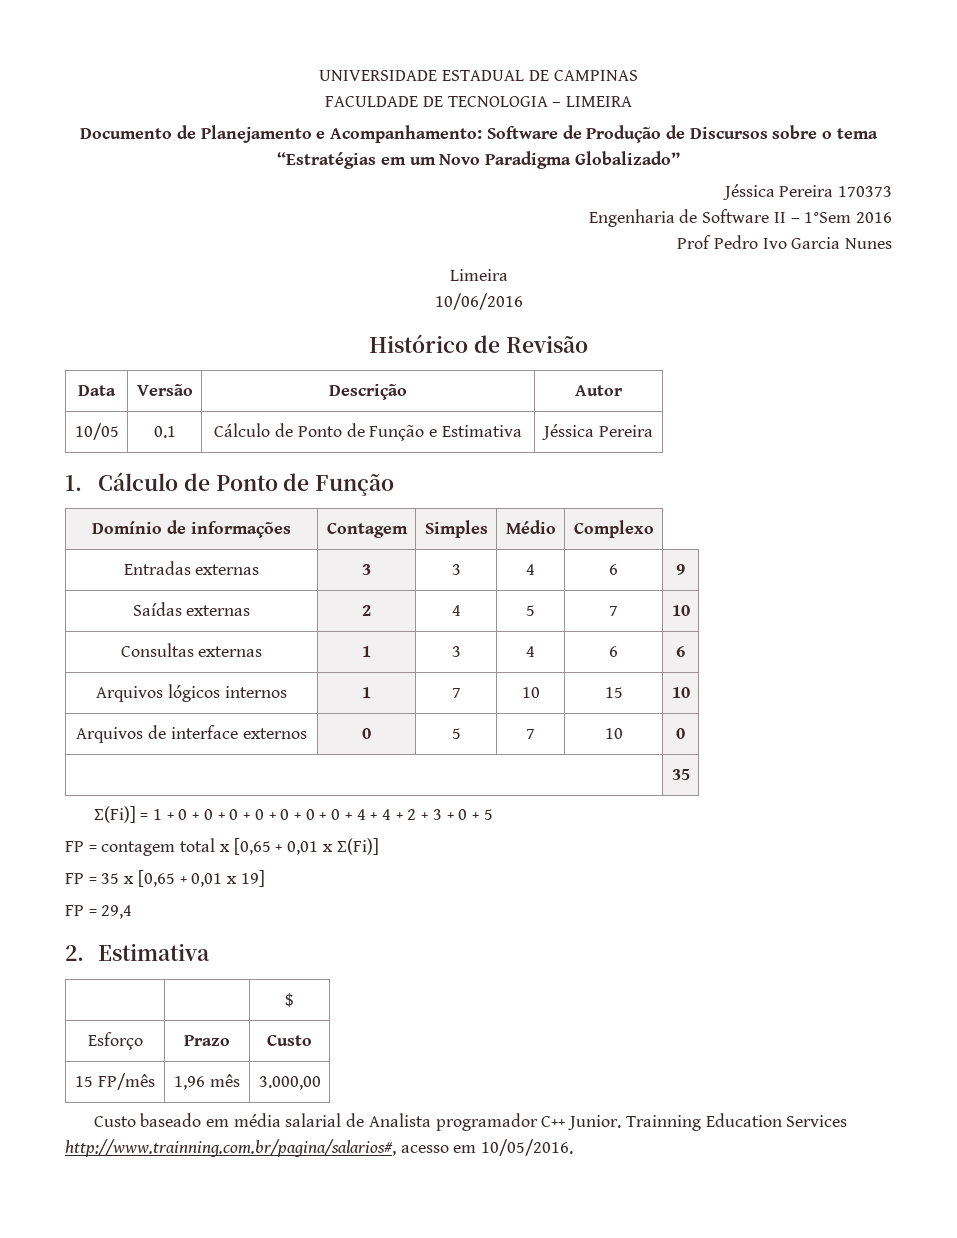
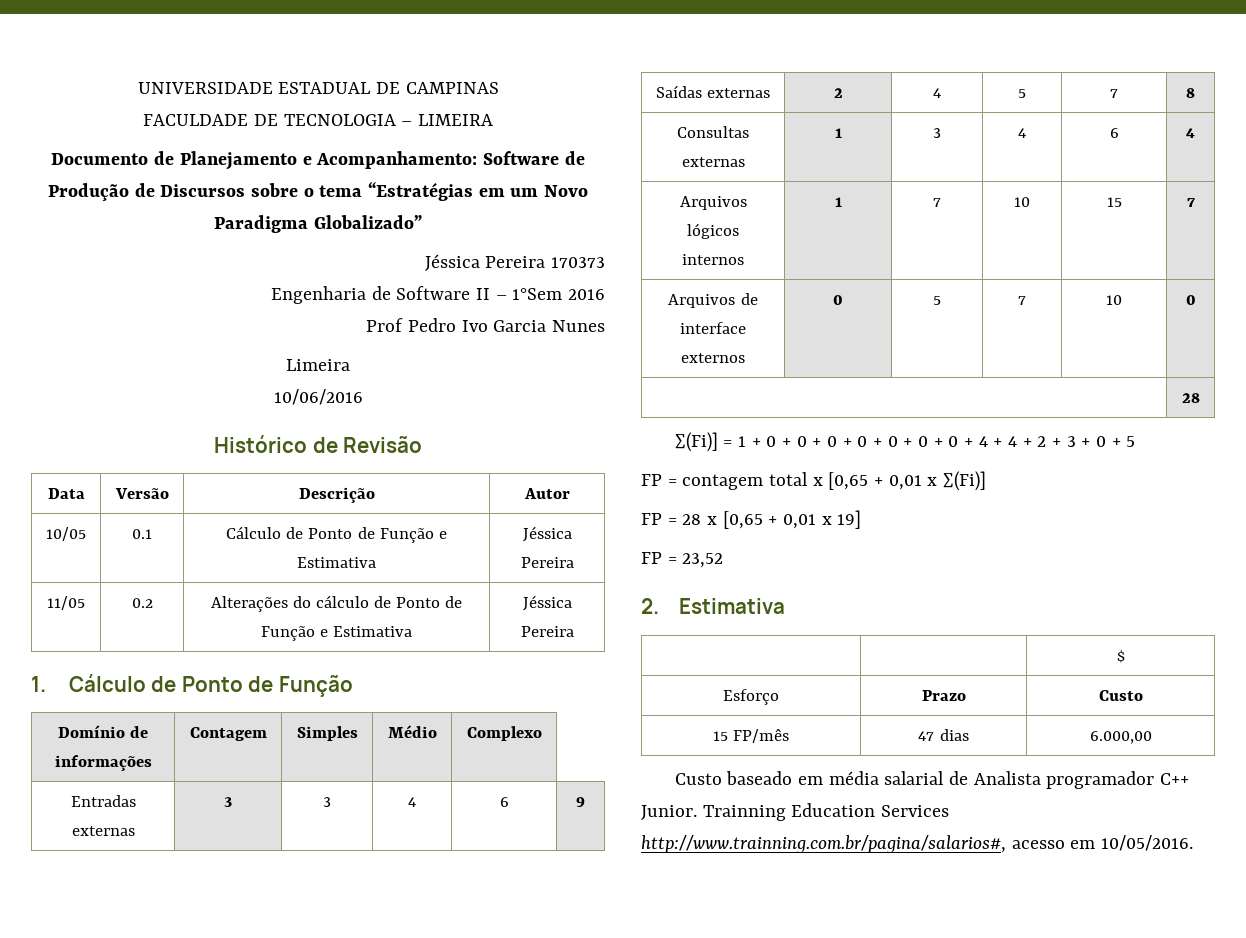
(653, 431) none -> [47,596,85,610] [131,598,153,608] [210,595,463,612] [260,626,413,641] [522,595,572,611] [520,626,574,637] // 11/05 | 0.2 | Alterações do cálculo de Ponto de Função e Estimativa | Jéssica Pereira
[671,605,690,616] 10 -> [1186,88,1195,98] 8
[676,646,685,657] 6 -> [1186,128,1195,138] 4
[671,687,690,698] 10 -> [1186,198,1195,207] 7
[671,769,690,780] 35 -> [1181,393,1200,403] 28
[101,873,120,884] 35 -> [682,514,702,525] 28
[101,905,133,919] 29,4 -> [682,553,724,568] 23,52
[174,1074,240,1090] [258,1076,321,1090] 1,96 mês | 3.000,00 -> [918,729,969,741] [1089,731,1152,744] 47 dias | 6.000,00

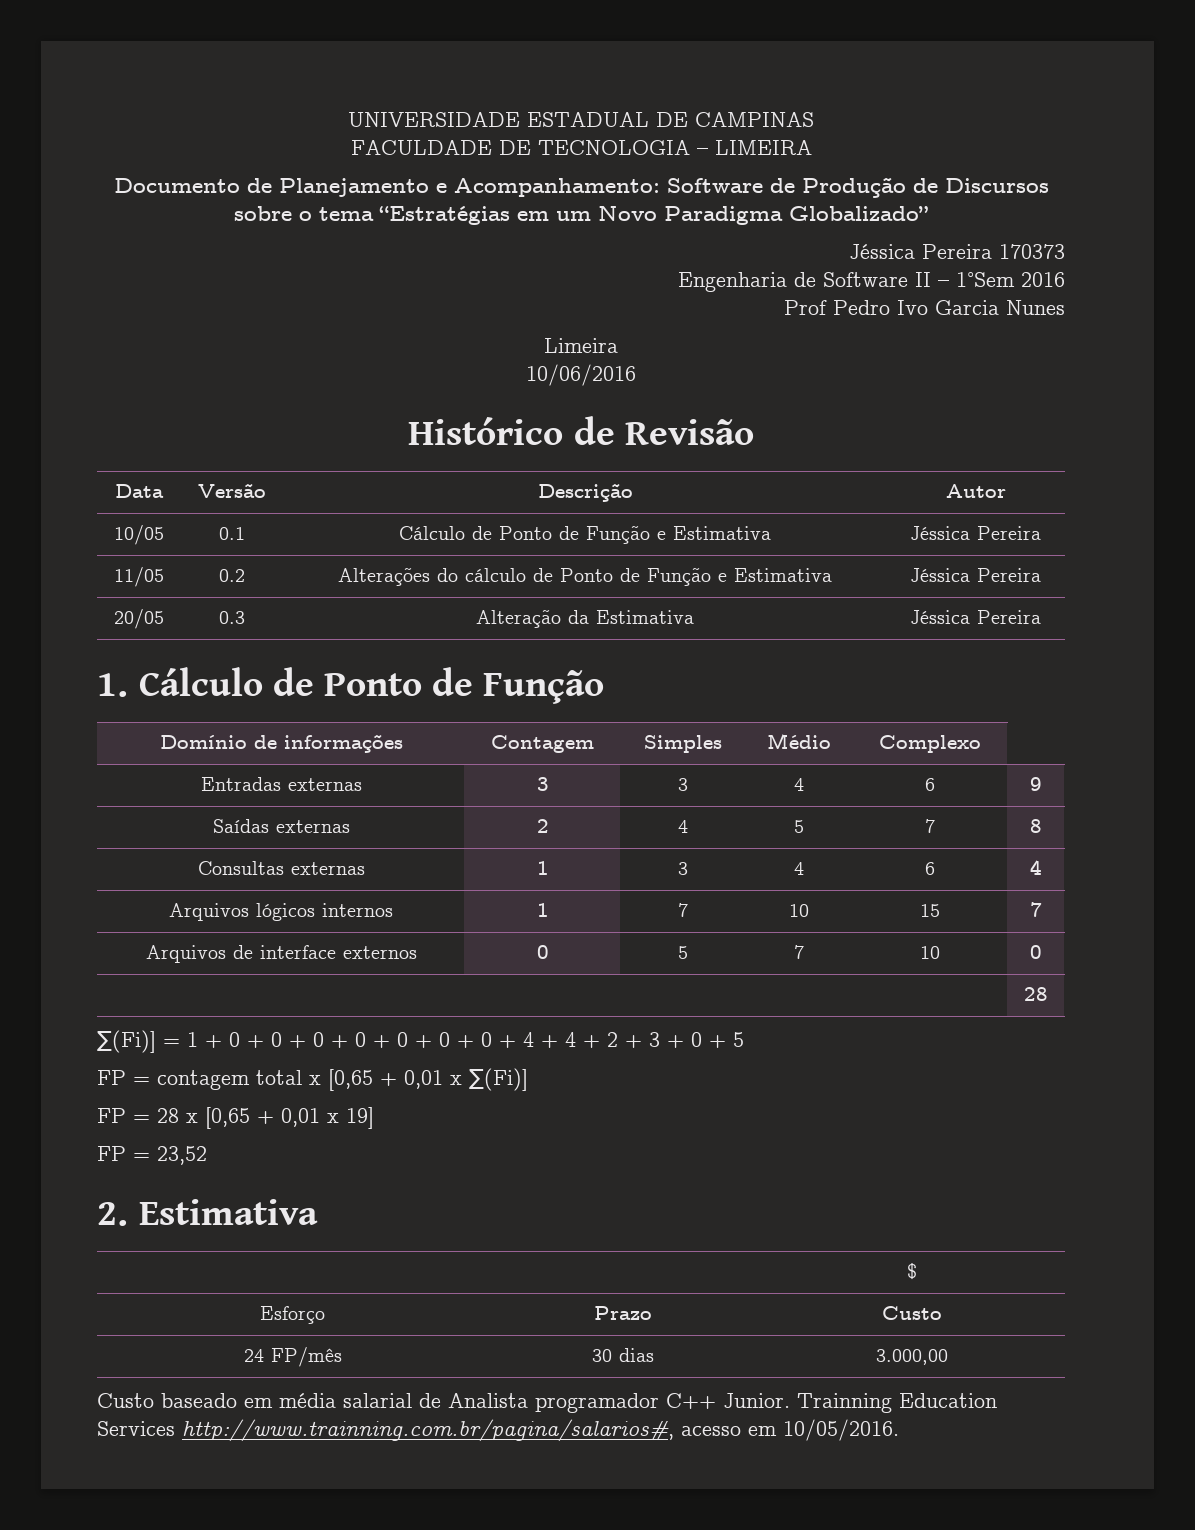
(574, 631) none -> [113,609,164,629] [218,611,245,624] [476,609,694,628] [910,610,1041,624] // 20/05 | 0.3 | Alteração da Estimativa | Jéssica Pereira
[712,731,728,741] 15 -> [243,1349,264,1362] 24
[918,731,935,741] 47 -> [592,1349,612,1362] 30
[1089,731,1152,744] 6.000,00 -> [875,1349,948,1365] 3.000,00

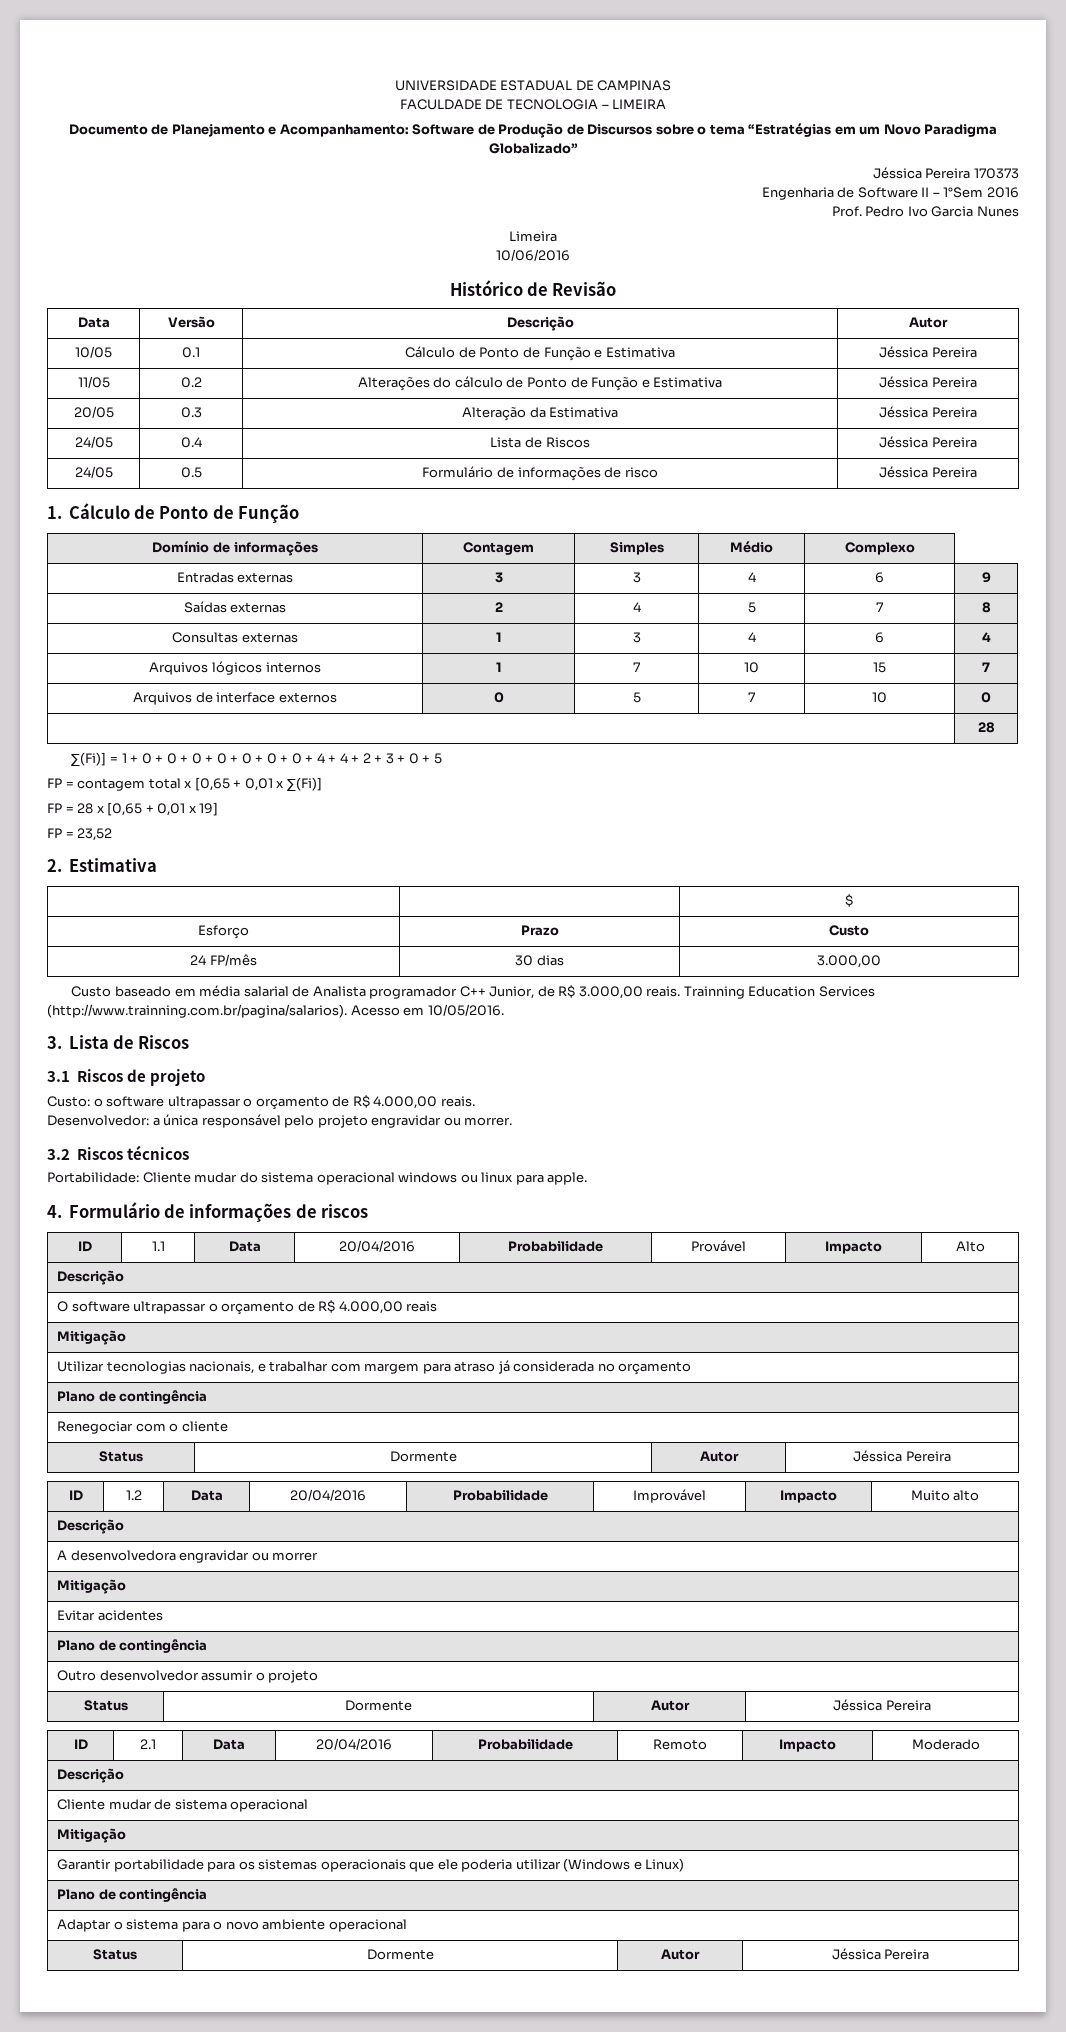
[784,300,827,315] Prof -> [831,206,862,217] Prof.
(1041, 617) none -> [74,436,113,448] [180,437,202,448] [490,437,590,448] [879,436,977,448] [74,466,113,478] [180,467,202,478] [422,466,658,481] [879,466,977,478] // 24/05 | 0.4 | Lista de Riscos | Jéssica Pereira // 24/05 | 0.5 | Formulário de informações de risco | Jéssica Pereira
[723,1393,790,1408] Junior. -> [489,985,681,999] Junior, de R$ 3.000,00 reais.
[182,1419,741,1441] http://www.trainning.com.br/pagina/salarios#, acesso -> [47,1004,400,1018] (http://www.trainning.com.br/pagina/salarios). Acesso
(899, 1430) none -> [47,1035,190,1049] [47,1069,205,1086] [47,1095,475,1110] [47,1114,513,1128] [47,1145,189,1160] [47,1172,588,1185] [47,1202,369,1223] [77,1241,92,1252] [151,1241,165,1251] [228,1241,261,1252] [339,1240,416,1252] [508,1241,603,1252] [691,1240,746,1252] [825,1241,882,1254] [955,1241,985,1252] [57,1270,125,1285] [57,1300,438,1315] [57,1330,127,1345] [57,1360,692,1375] [57,1390,208,1404] [57,1421,228,1434] [99,1451,143,1462] [389,1451,457,1462] [699,1451,739,1462] [853,1450,951,1462] [68,1490,83,1501] [125,1490,142,1500] [190,1490,223,1501] [290,1489,366,1501] [452,1490,548,1501] [633,1489,706,1503] [780,1490,837,1503] [910,1490,980,1501] [57,1519,125,1534] [57,1550,319,1563] [57,1579,127,1594] [57,1610,163,1621] [57,1639,208,1653] [57,1670,319,1683] [83,1700,128,1711] [345,1700,413,1711] [650,1700,690,1711] [833,1699,931,1711] [73,1739,88,1750] [140,1739,156,1749] [213,1739,245,1750] [316,1738,393,1750] [477,1739,573,1750] [653,1739,707,1750] [779,1739,836,1752] [911,1739,980,1750] [57,1768,125,1783] [57,1799,309,1812] [57,1828,127,1843] [57,1858,685,1872] [57,1888,208,1902] [57,1919,407,1932] [93,1949,137,1960] [366,1949,434,1960] [661,1949,700,1960] [831,1948,930,1960] // 3. Lista de Riscos // 3.1 Riscos de projeto // Custo: o software ultrapassar o orçamento de R$ 4.000,00 reais. // Desenvolvedor: a única responsável pelo projeto engravidar ou morrer. // 3.2 Riscos técnicos // Portabilidade: Cliente mudar do sistema operacional windows ou linux para apple. // 4. Formulário de informações de riscos // ID | 1.1 | Data | 20/04/2016 | Probabilidade | Provável | Impacto | Alto // Descrição // O software ultrapassar o orçamento de R$ 4.000,00 reais // Mitigação // Utilizar tecnologias nacionais, e trabalhar com margem para atraso já considerada no orçamento // Plano de contingência // Renegociar com o cliente // Status | Dormente | Autor | Jéssica Pereira // ID | 1.2 | Data | 20/04/2016 | Probabilidade | Improvável | Impacto | Muito alto // Descrição // A desenvolvedora engravidar ou morrer // Mitigação // Evitar acidentes // Plano de contingência // Outro desenvolvedor assumir o projeto // Status | Dormente | Autor | Jéssica Pereira // ID | 2.1 | Data | 20/04/2016 | Probabilidade | Remoto | Impacto | Moderado // Descrição // Cliente mudar de sistema operacional // Mitigação // Garantir portabilidade para os sistemas operacionais que ele poderia utilizar (Windows e Linux) // Plano de contingência // Adaptar o sistema para o novo ambiente operacional // Status | Dormente | Autor | Jéssica Pereira

